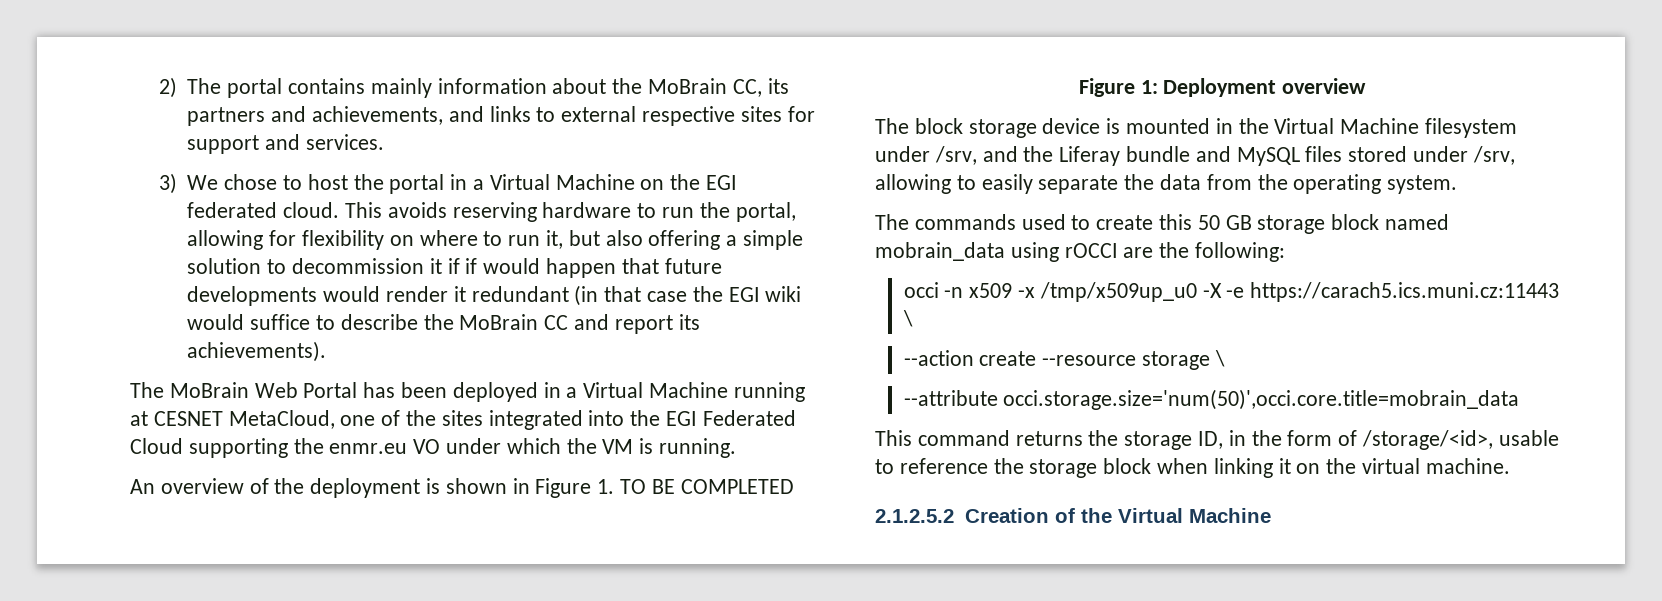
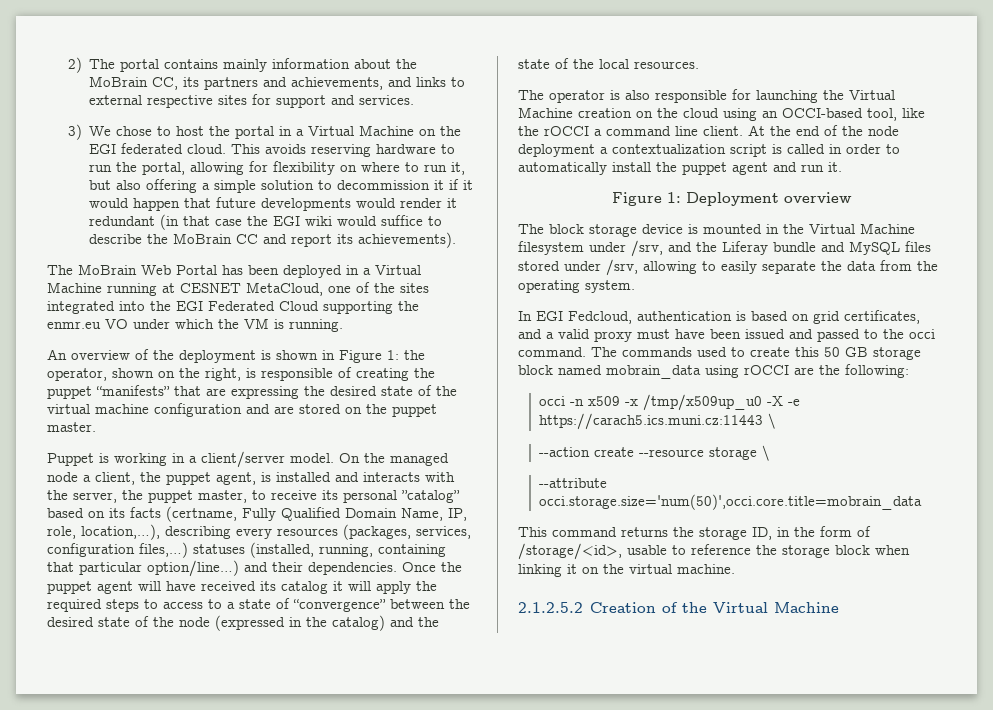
[465,258,478,274] if -> [463,180,474,190] it
[597,479,794,494] 1. TO BE COMPLETED -> [387,350,425,360] [47,367,435,381] [47,385,457,399] [47,403,437,417] [47,422,96,432] [47,451,449,468] [47,472,455,485] [47,490,460,503] [47,506,467,522] [47,524,471,540] [47,542,446,558] [47,560,462,577] [47,581,437,594] [47,598,470,612] [47,615,439,631] [518,58,699,69] [518,89,895,103] [518,107,925,121] [518,125,899,136] [518,144,900,157] [518,162,842,175] 1: the operator, shown on the right, is responsible of creating the puppet “manifests” that are expressing the desired state of the virtual machine configuration and are stored on the puppet master. // Puppet is working in a client/server model. On the managed node a client, the puppet agent, is installed and interacts with the server, the puppet master, to receive its personal ”catalog” based on its facts (certname, Fully Qualified Domain Name, IP, role, location,…), describing every resources (packages, services, configuration files,…) statuses (installed, running, containing that particular option/line…) and their dependencies. Once the puppet agent will have received its catalog it will apply the required steps to access to a state of “convergence” between the desired state of the node (expressed in the catalog) and the state of the local resources. // The operator is also responsible for launching the Virtual Machine creation on the cloud using an OCCI-based tool, like the rOCCI a command line client. At the end of the node deployment a contextualization script is called in order to automatically install the puppet agent and run it.
(1458, 184) none -> [518,310,920,324] [518,329,935,342] [518,347,586,357] In EGI Fedcloud, authentication is based on grid certificates, and a valid proxy must have been issued and passed to the occi command.

